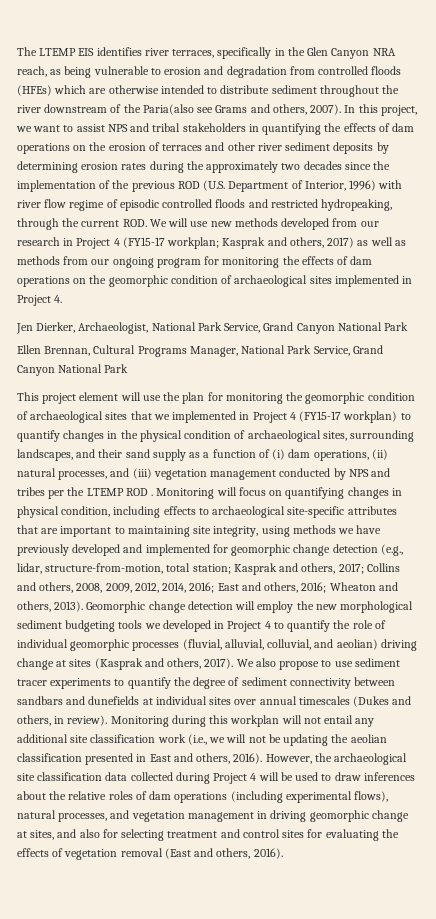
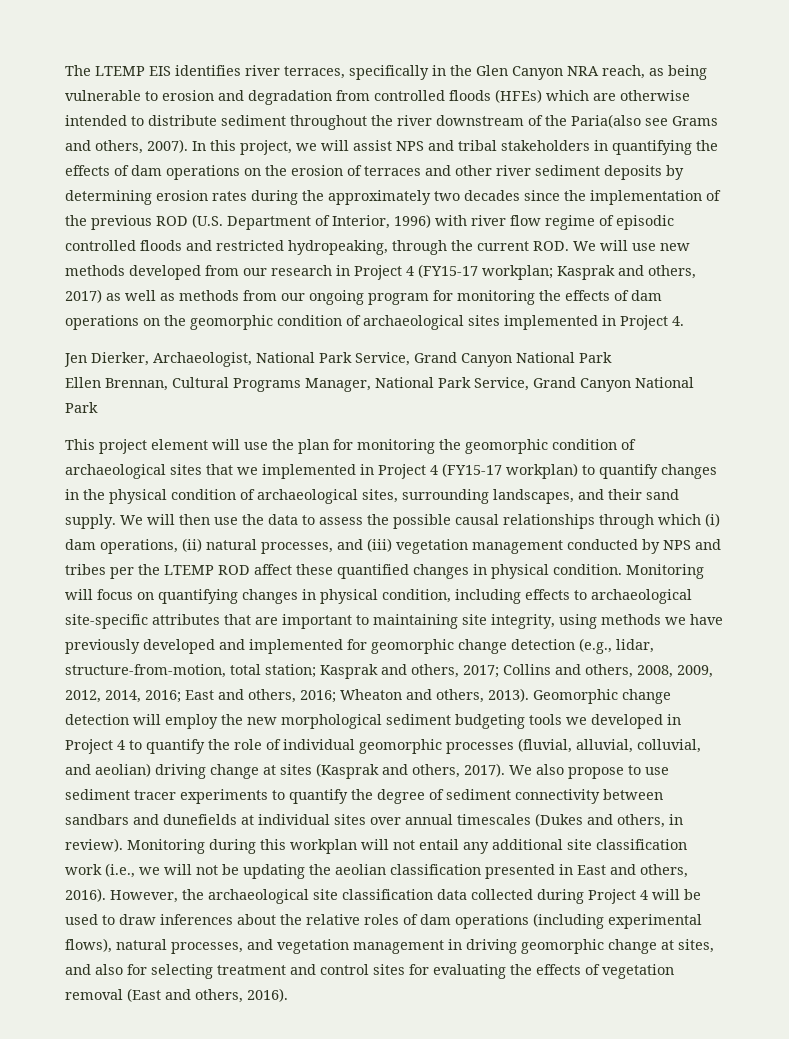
[33,125,74,132] want to -> [321,140,349,151] will
[152,449,270,461] supply as a function of -> [65,514,701,529] supply. We will then use the data to assess the possible causal relationships through which
[151,494,154,496] . -> [254,564,622,579] affect these quantified changes in physical condition.

